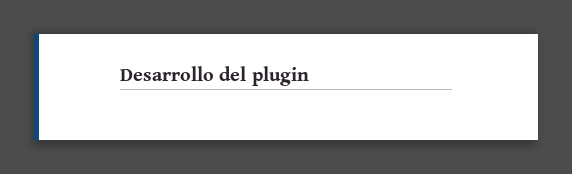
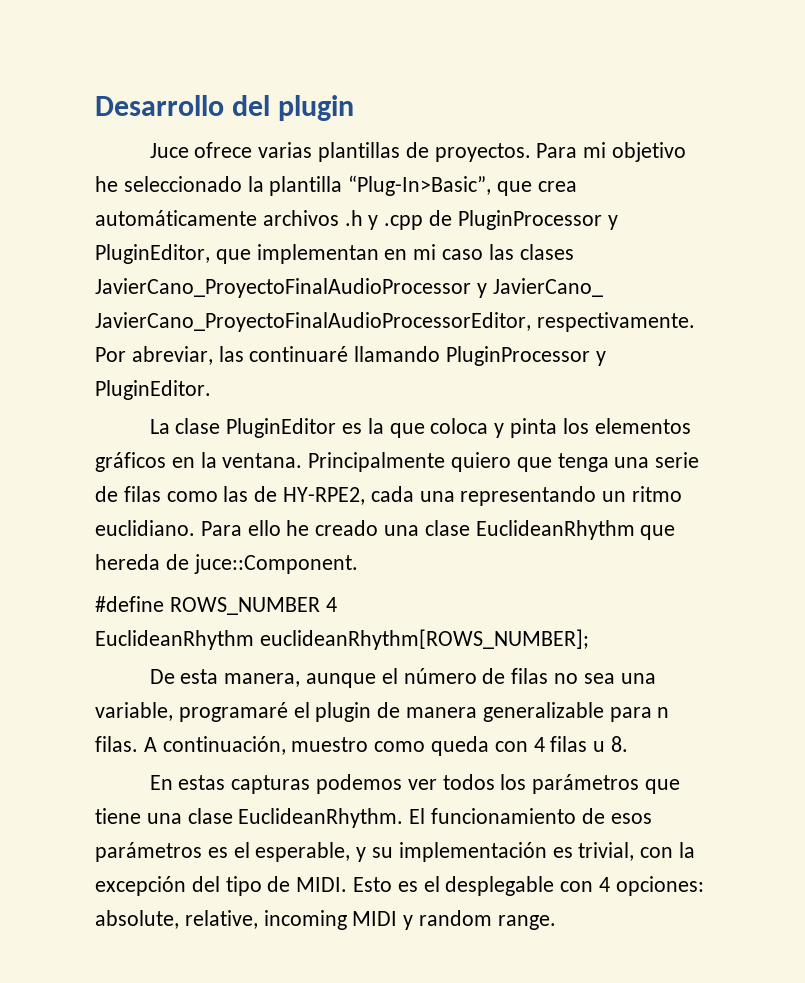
(309, 76) none -> [149,142,687,162] [95,175,577,196] [95,210,618,230] [95,244,574,264] [95,278,603,298] [95,312,695,332] [95,346,606,366] [95,380,211,400] [149,418,691,438] [95,452,700,472] [95,486,683,506] [95,520,676,540] [95,554,358,574] [95,596,337,615] [95,629,589,650] [149,668,656,688] [95,702,670,722] [95,736,629,756] [149,774,681,794] [95,808,652,828] [95,842,696,862] [95,876,704,896] [95,910,556,930] // Juce ofrece varias plantillas de proyectos. Para mi objetivo he seleccionado la plantilla “Plug-In>Basic”, que crea automáticamente archivos .h y .cpp de PluginProcessor y PluginEditor, que implementan en mi caso las clases JavierCano_ProyectoFinalAudioProcessor y JavierCano_ JavierCano_ProyectoFinalAudioProcessorEditor, respectivamente. Por abreviar, las continuaré llamando PluginProcessor y PluginEditor. // La clase PluginEditor es la que coloca y pinta los elementos gráficos en la ventana. Principalmente quiero que tenga una serie de filas como las de HY-RPE2, cada una representando un ritmo euclidiano. Para ello he creado una clase EuclideanRhythm que hereda de juce::Component. // #define ROWS_NUMBER 4 // EuclideanRhythm euclideanRhythm[ROWS_NUMBER]; // De esta manera, aunque el número de filas no sea una variable, programaré el plugin de manera generalizable para n filas. A continuación, muestro como queda con 4 filas u 8. // En estas capturas podemos ver todos los parámetros que tiene una clase EuclideanRhythm. El funcionamiento de esos parámetros es el esperable, y su implementación es trivial, con la excepción del tipo de MIDI. Esto es el desplegable con 4 opciones: absolute, relative, incoming MIDI y random range.

